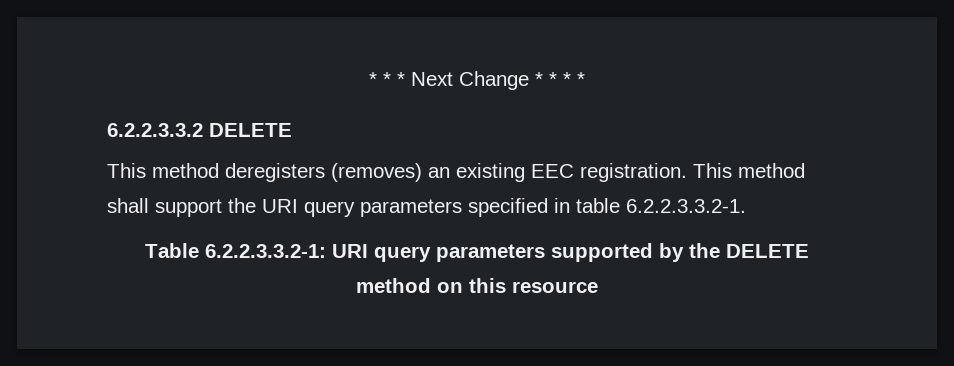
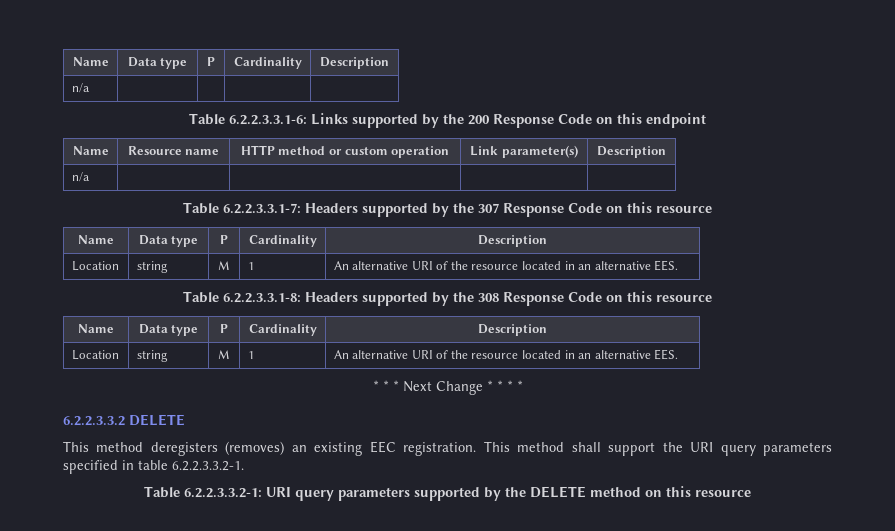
(369, 79) none -> [72,57,109,66] [127,57,188,69] [207,57,215,66] [233,57,302,69] [320,57,389,69] [71,83,90,93] [189,113,706,128] [72,146,109,155] [127,146,220,155] [240,145,450,158] [470,145,578,158] [597,146,666,158] [71,172,90,182] [183,202,712,217] [78,235,114,244] [138,235,199,247] [220,235,228,244] [248,235,317,247] [478,235,547,247] [71,261,119,271] [136,261,168,273] [218,261,230,270] [247,262,254,270] [333,260,679,271] [183,291,712,306] [78,324,114,333] [138,324,199,336] [220,324,228,333] [248,324,317,336] [478,324,547,336] [71,350,119,360] [136,350,168,362] [218,350,230,359] [247,351,254,359] [333,349,679,360] Name | Data type | P | Cardinality | Description // n/a | | | | // Table 6.2.2.3.3.1-6: Links supported by the 200 Response Code on this endpoint // Name | Resource name | HTTP method or custom operation | Link parameter(s) | Description // n/a | | | | // Table 6.2.2.3.3.1-7: Headers supported by the 307 Response Code on this resource // Name | Data type | P | Cardinality | Description // Location | string | M | 1 | An alternative URI of the resource located in an alternative EES. // Table 6.2.2.3.3.1-8: Headers supported by the 308 Response Code on this resource // Name | Data type | P | Cardinality | Description // Location | string | M | 1 | An alternative URI of the resource located in an alternative EES. //

